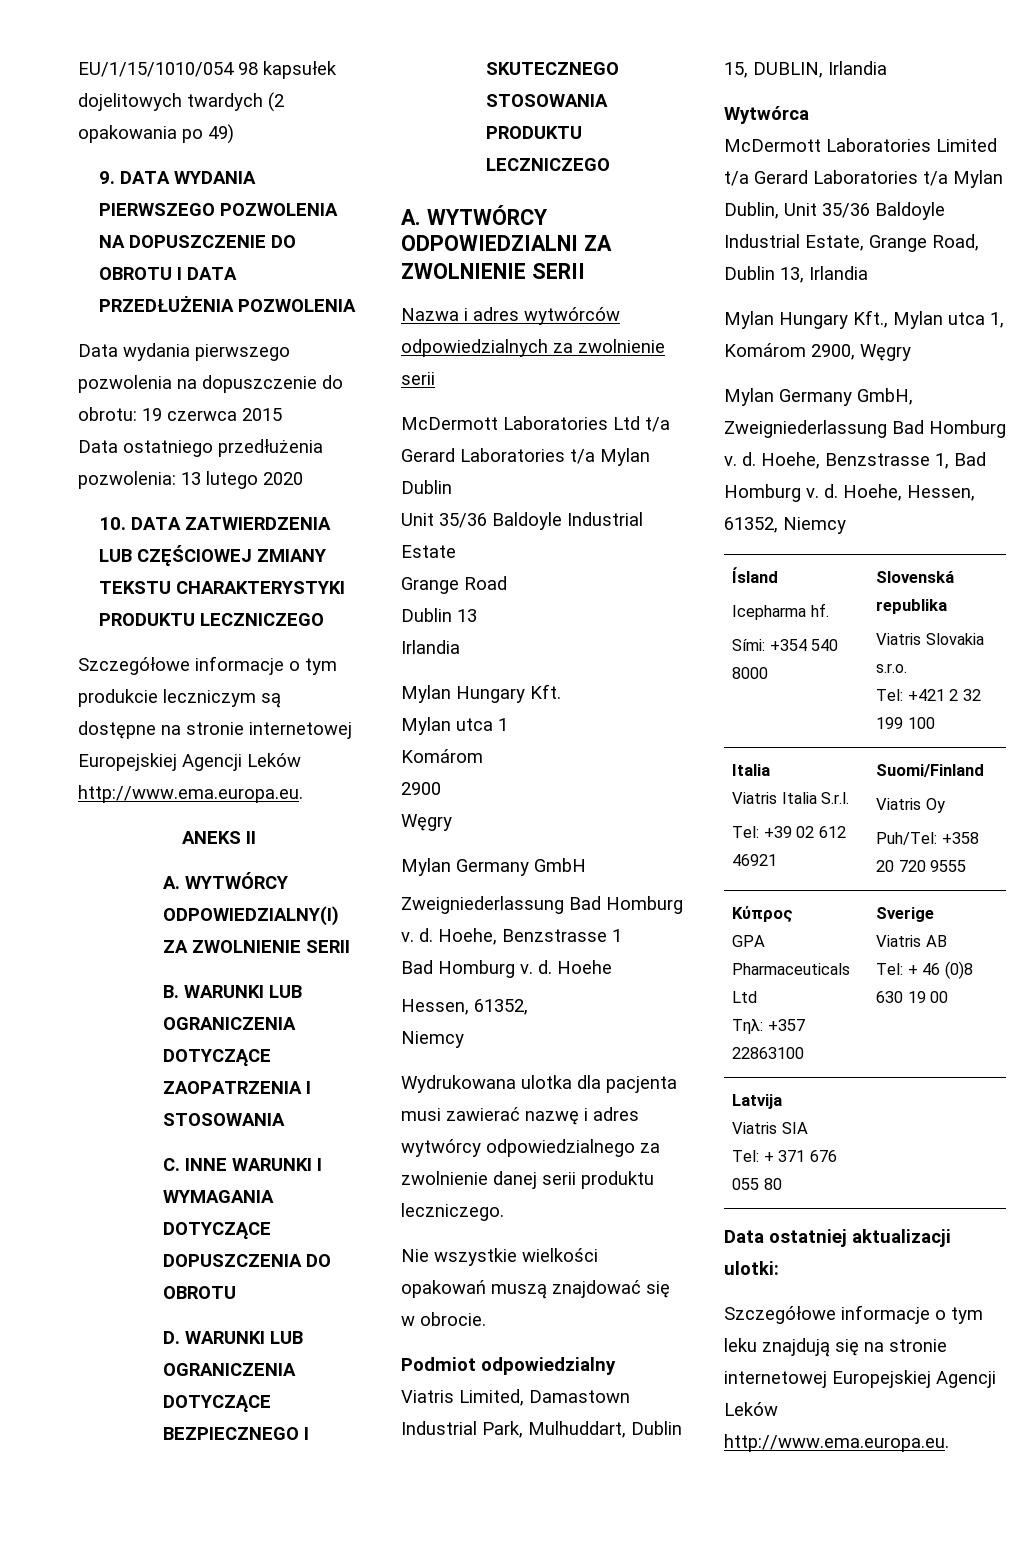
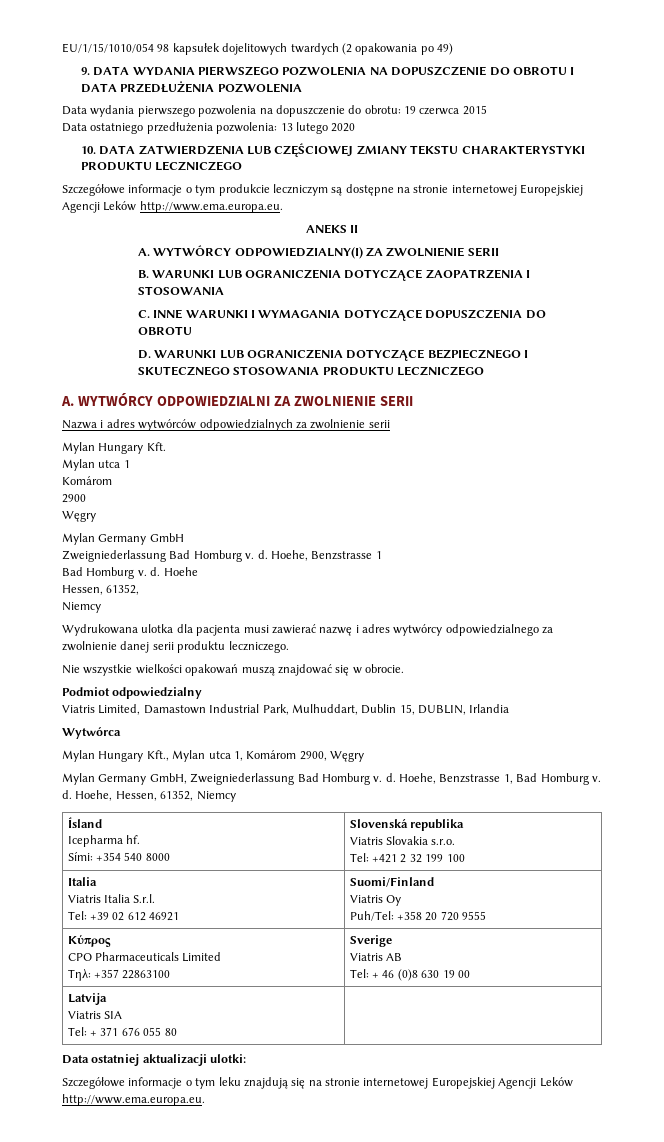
[401,416,670,432] [401,448,650,466] [401,480,452,494] [401,512,643,530] [401,545,456,558] [401,576,507,594] [401,608,477,622] [401,640,460,654] // McDermott Laboratories Ltd t/a Gerard Laboratories t/a Mylan Dublin // Unit 35/36 Baldoyle Industrial Estate // Grange Road // Dublin 13 // Irlandia -> (390, 424) none
[724,138,997,152] [724,170,1003,188] [724,202,945,220] [724,234,979,252] [724,266,868,283] // McDermott Laboratories Limited t/a Gerard Laboratories t/a Mylan Dublin, Unit 35/36 Baldoyle Industrial Estate, Grange Road, Dublin 13, Irlandia -> (121, 733) none
[732,935,766,947] [732,963,851,975] [732,991,758,1003] GPA Pharmaceuticals Ltd -> [67,952,222,962] CPO Pharmaceuticals Limited

